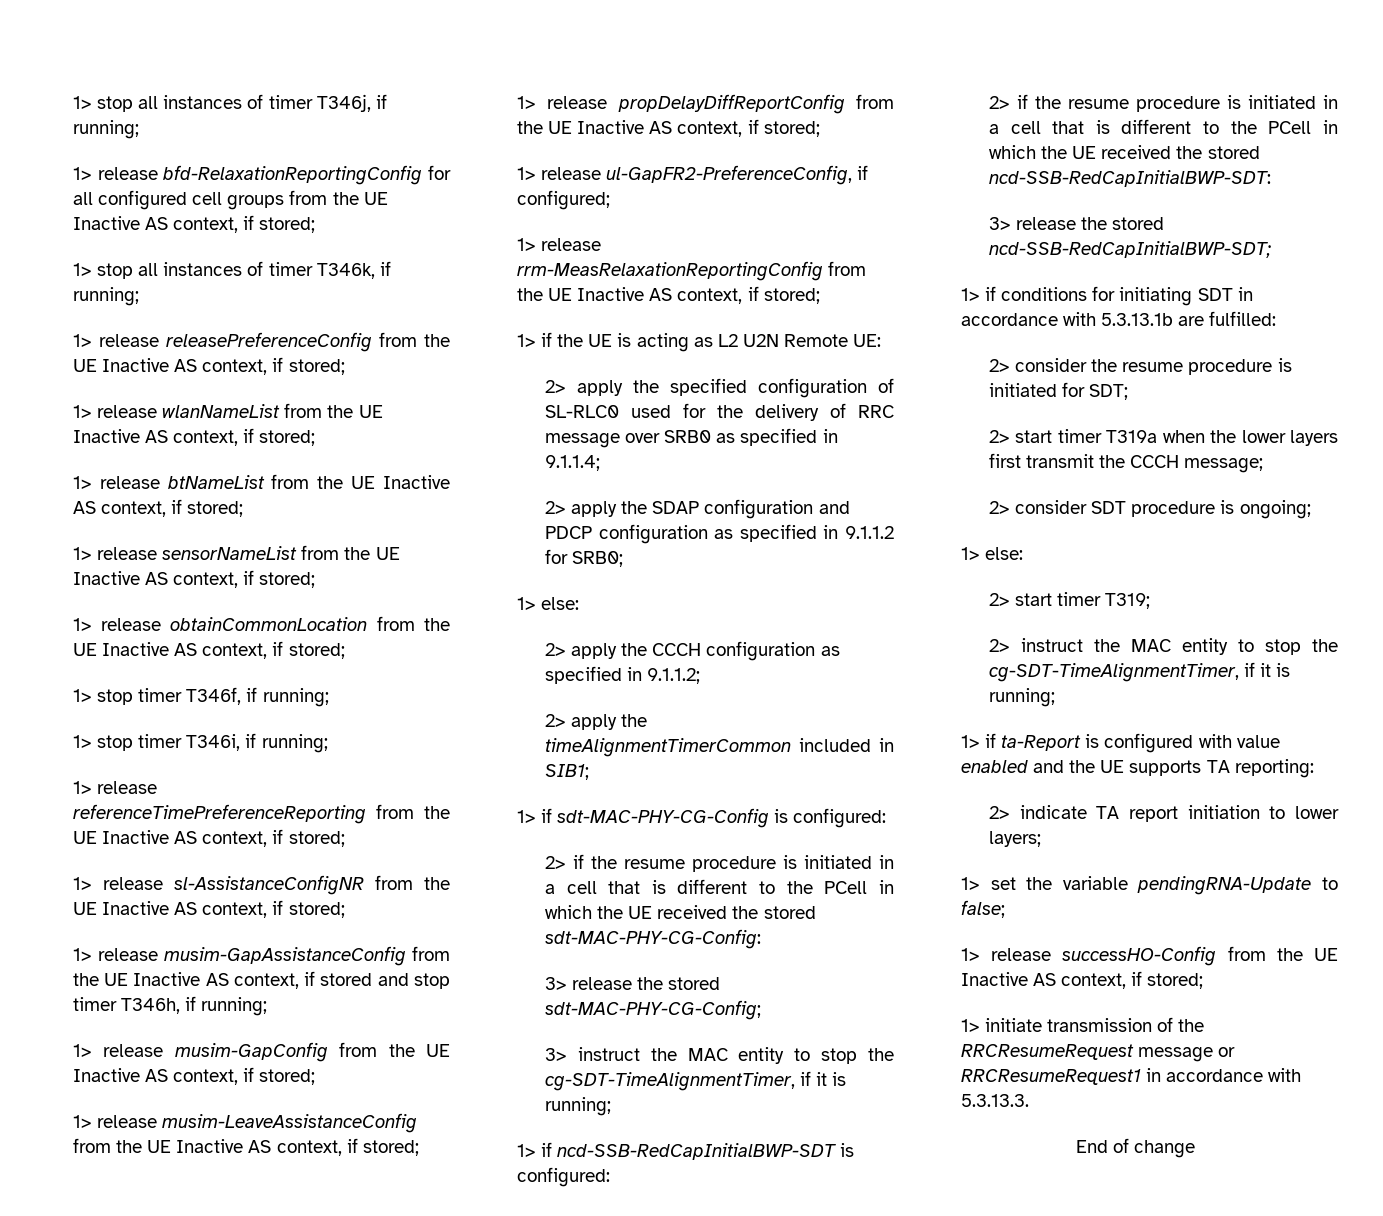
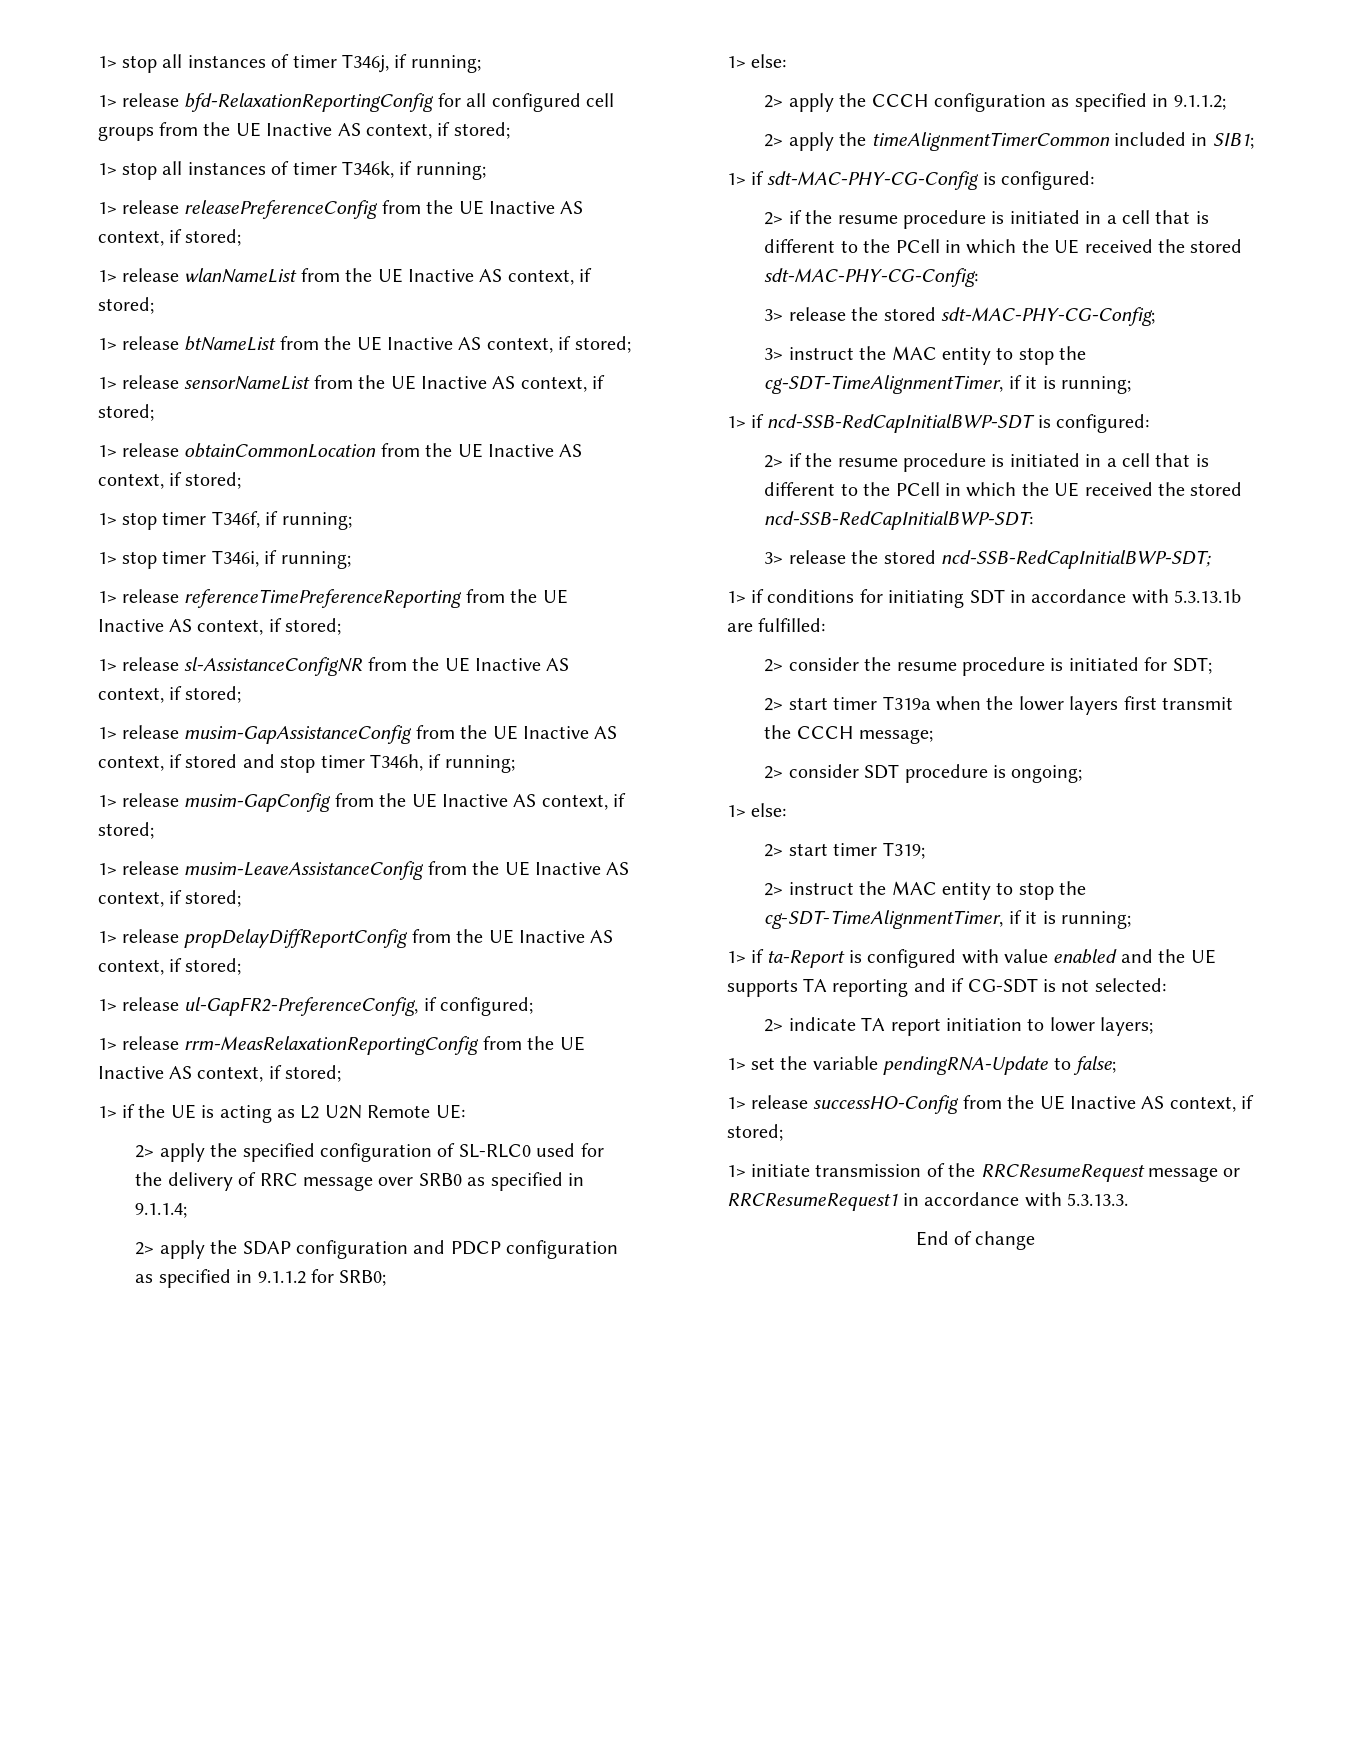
[1234,759,1314,778] reporting: -> [832,978,1166,997] reporting and if CG-SDT is not selected:

